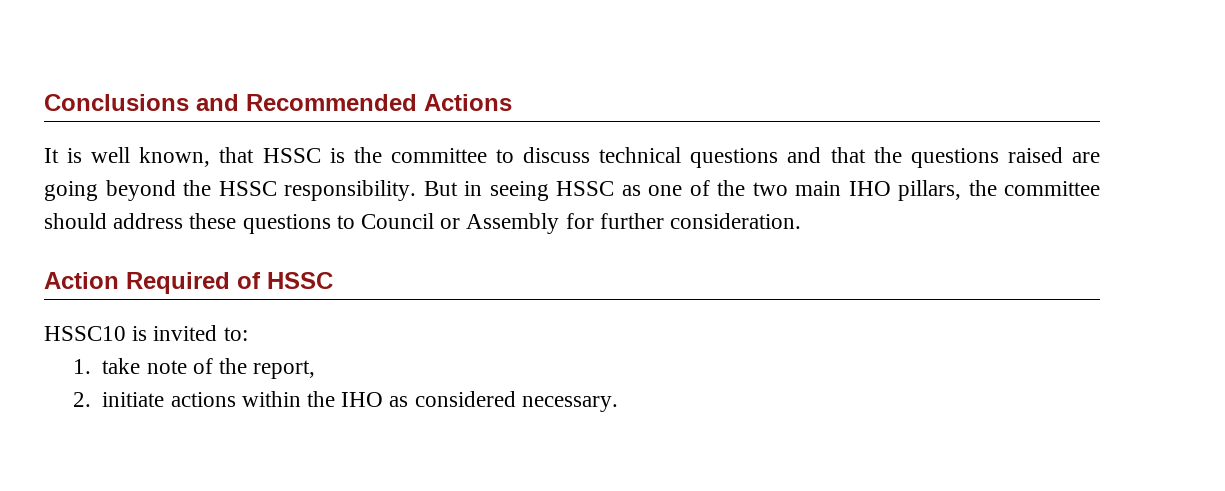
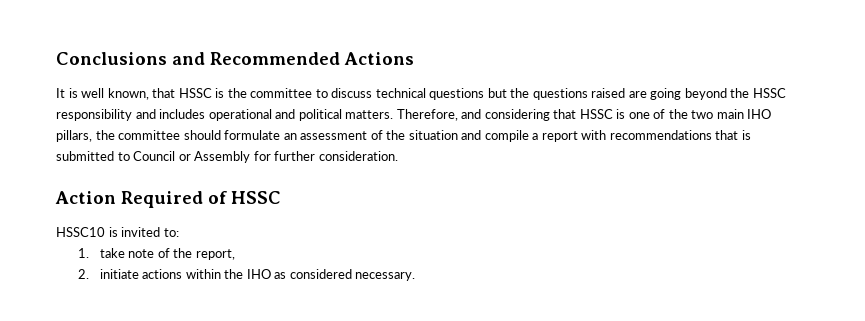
[787,147,866,163] and that -> [487,88,507,98] but
[284,180,641,201] responsibility. But in seeing HSSC as -> [56,109,626,121] responsibility and includes operational and political matters. Therefore, and considering that HSSC is
[113,213,331,234] address these questions -> [224,130,751,142] [56,151,114,161] formulate an assessment of the situation and compile a report with recommendations that is submitted

